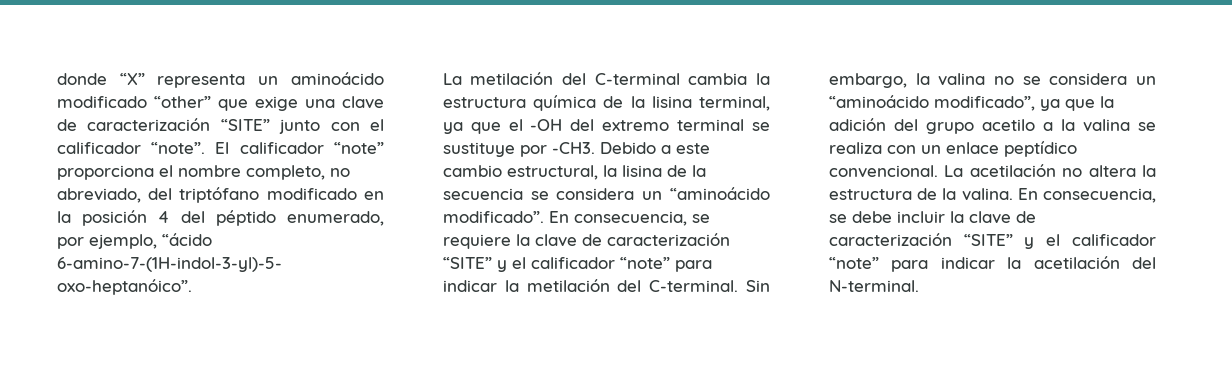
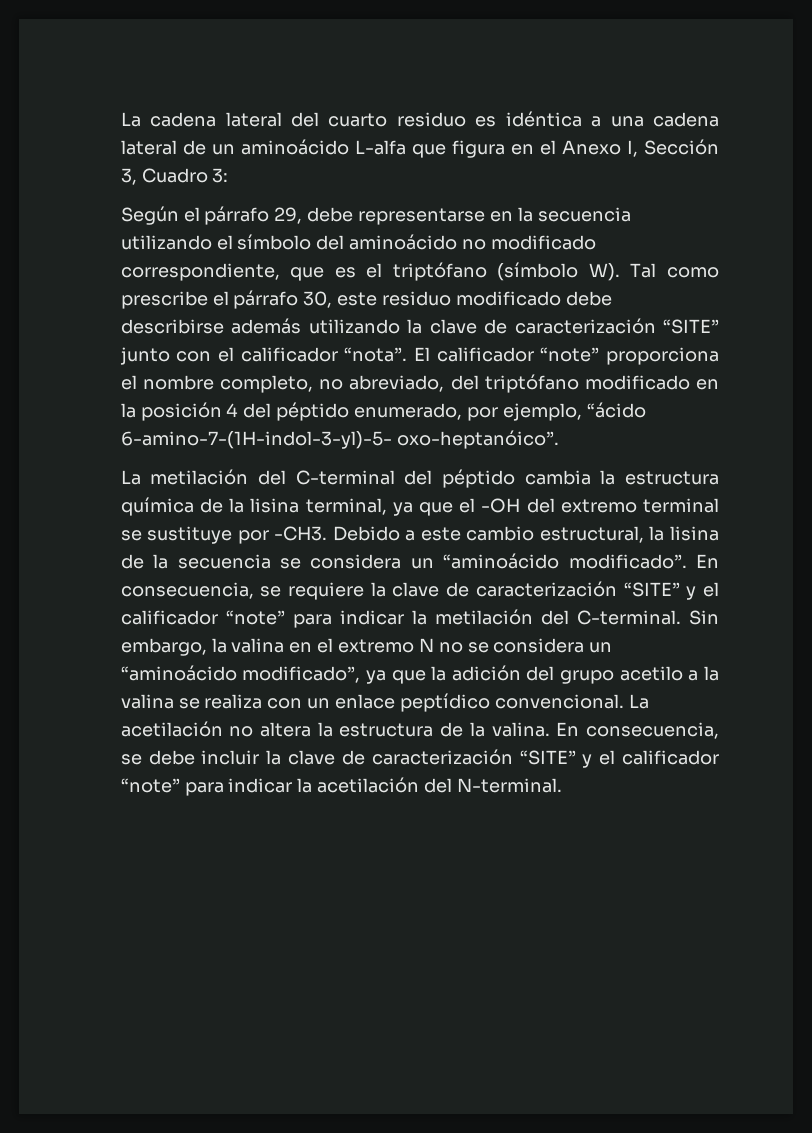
[56,72,385,88] [56,96,335,111] donde “X” representa un aminoácido modificado “other” que exige una -> [120,111,719,127] [120,139,719,158] [120,168,229,185] [120,206,631,225] [120,234,596,250] [120,262,719,281] [120,290,612,309] [120,318,423,334] La cadena lateral del cuarto residuo es idéntica a una cadena lateral de un aminoácido L-alfa que figura en el Anexo I, Sección 3, Cuadro 3: // Según el párrafo 29, debe representarse en la secuencia utilizando el símbolo del aminoácido no modificado correspondiente, que es el triptófano (símbolo W). Tal como prescribe el párrafo 30, este residuo modificado debe describirse además utilizando la
[151,142,206,154] “note”. -> [344,347,408,362] “nota”.
(680, 79) none -> [404,469,516,488] del péptido
(986, 79) none -> [289,638,434,653] en el extremo N

